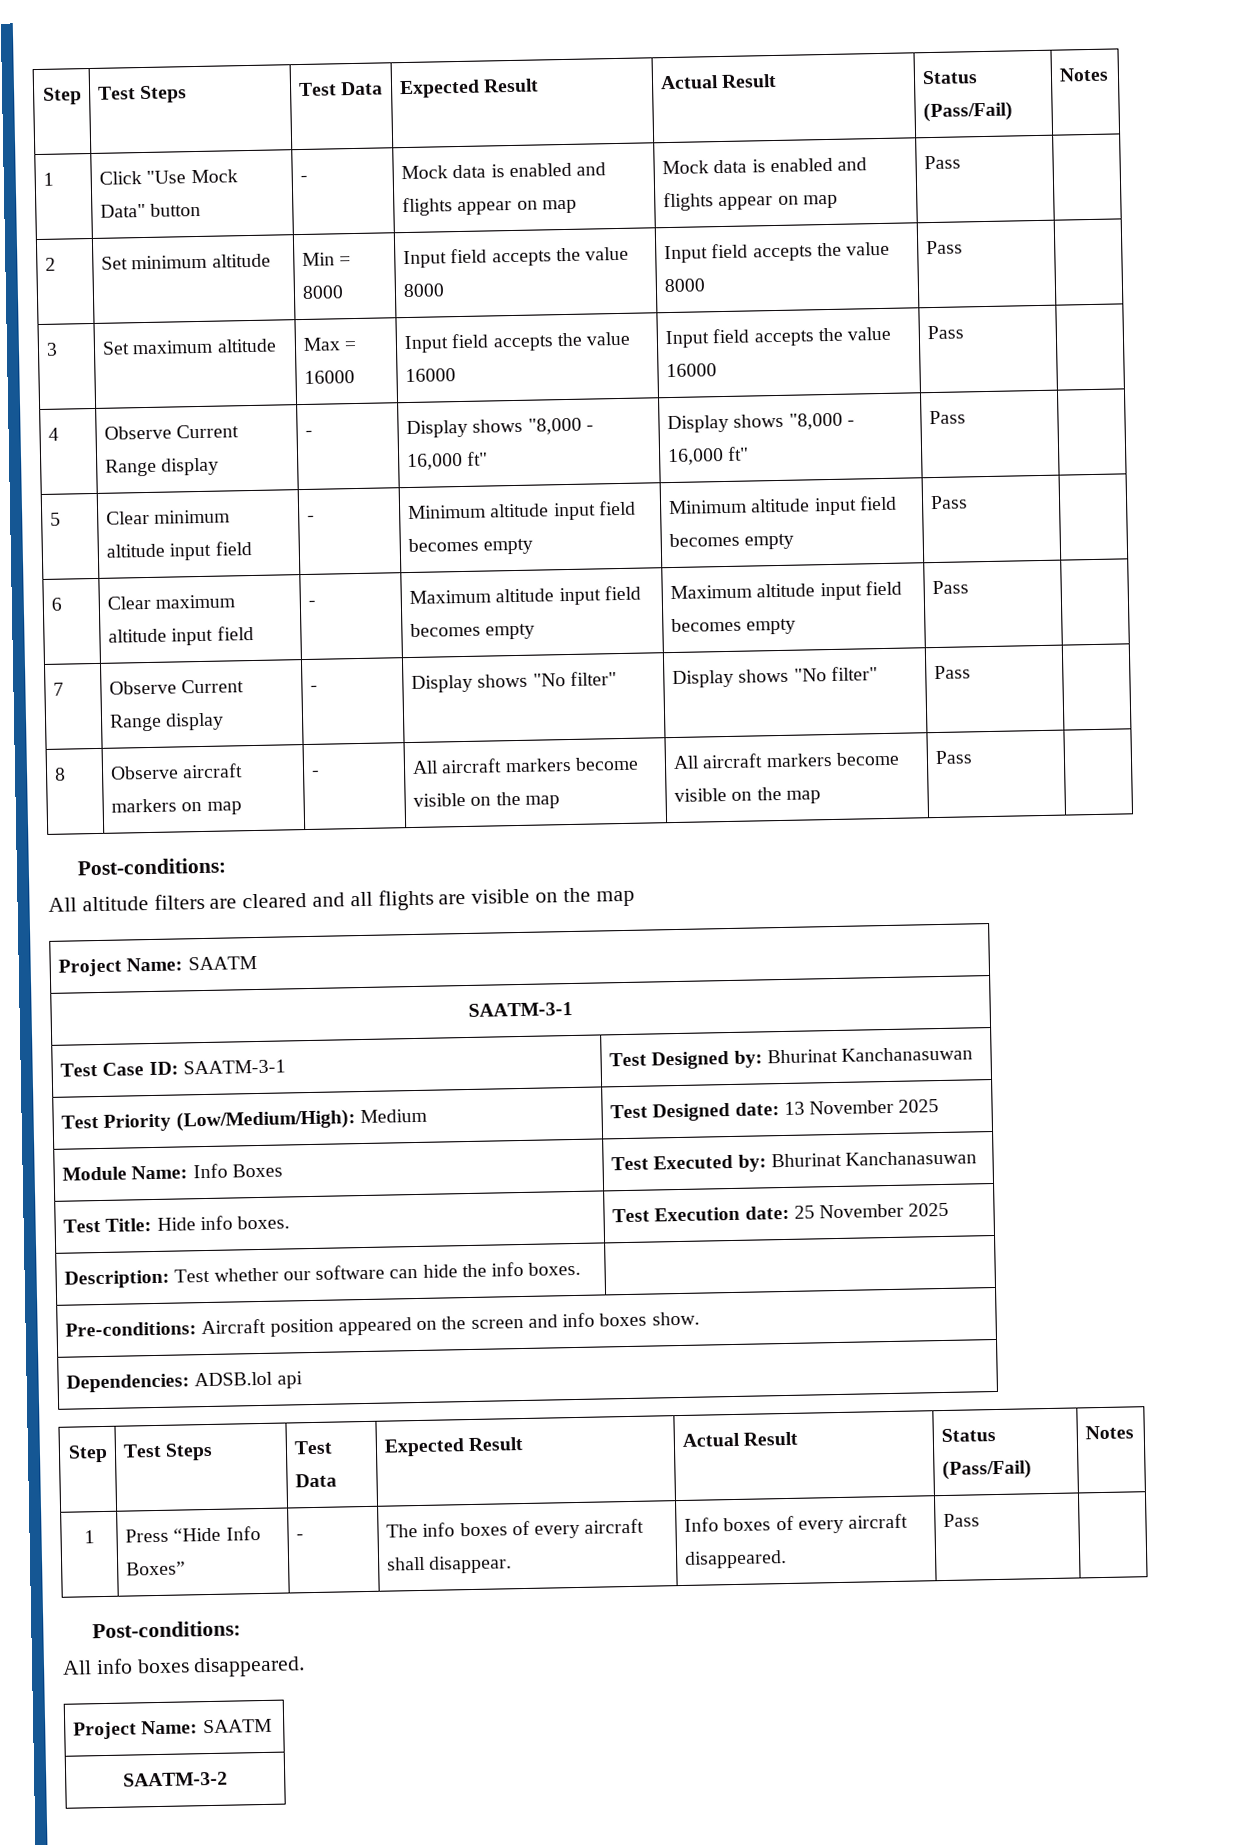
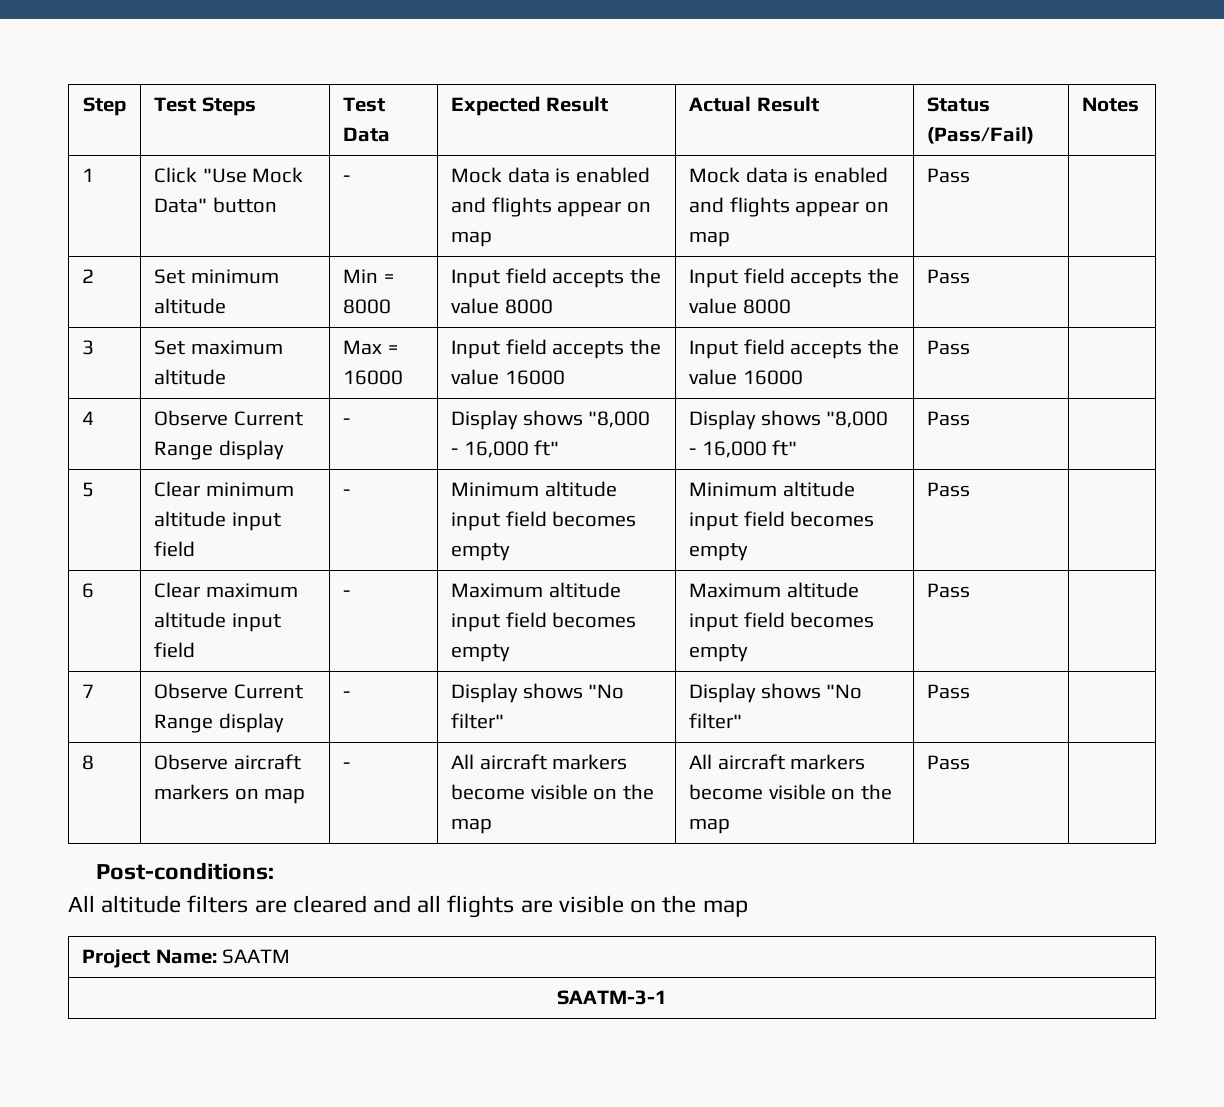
[59,1059,286,1077] [608,1046,974,1070] [60,1108,427,1132] [609,1099,940,1122] [61,1163,283,1181] [610,1150,978,1172] [62,1215,291,1233] [611,1202,950,1223] [63,1261,582,1289] [64,1311,700,1337] [65,1371,303,1393] [67,1444,108,1463] [122,1442,214,1461] [293,1440,333,1455] [294,1473,337,1488] [383,1436,525,1457] [681,1431,799,1447] [940,1428,996,1443] [941,1459,1032,1481] [1084,1425,1134,1440] [83,1530,95,1544] [124,1526,261,1543] [125,1561,186,1576] [295,1534,304,1540] [385,1518,645,1539] [386,1555,513,1574] [683,1513,909,1534] [683,1550,787,1569] [942,1513,980,1528] [91,1620,241,1639] [62,1656,306,1678] [72,1718,272,1740] [123,1771,228,1787] // Test Case ID: SAATM-3-1 | Test Designed by: Bhurinat Kanchanasuwan // Test Priority (Low/Medium/High): Medium | Test Designed date: 13 November 2025 // Module Name: Info Boxes | Test Executed by: Bhurinat Kanchanasuwan // Test Title: Hide info boxes. | Test Execution date: 25 November 2025 // Description: Test whether our software can hide the info boxes. | // Pre-conditions: Aircraft position appeared on the screen and info boxes show. // Dependencies: ADSB.lol api // Step | Test Steps | Test Data | Expected Result | Actual Result | Status (Pass/Fail) | Notes // 1 | Press “Hide Info Boxes” | - | The info boxes of every aircraft shall disappear. | Info boxes of every aircraft disappeared. | Pass | // Post-conditions: // All info boxes disappeared. // Project Name: SAATM // SAATM-3-2 -> (667, 997) none

